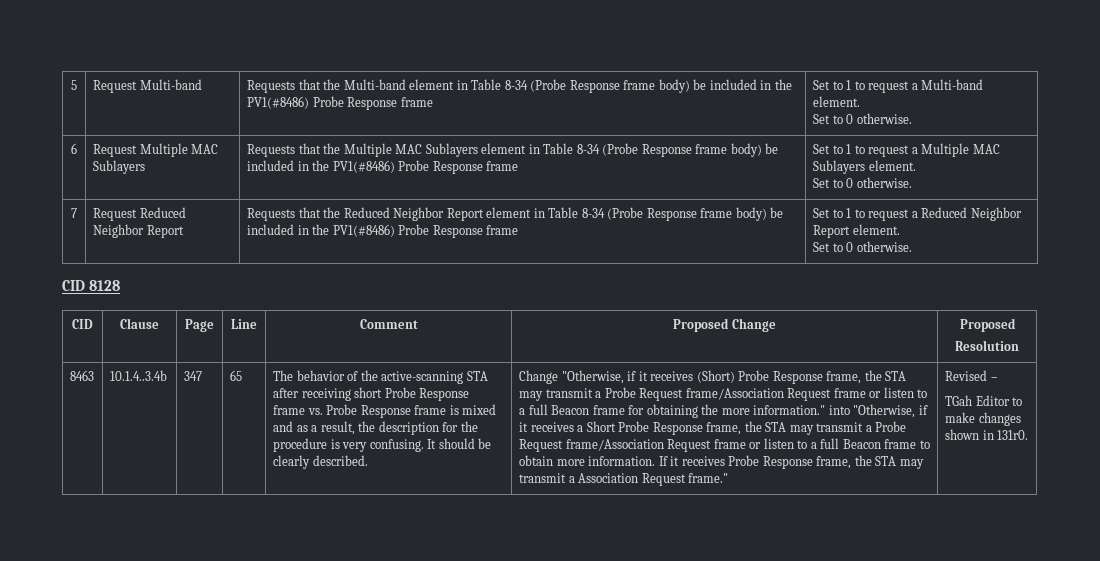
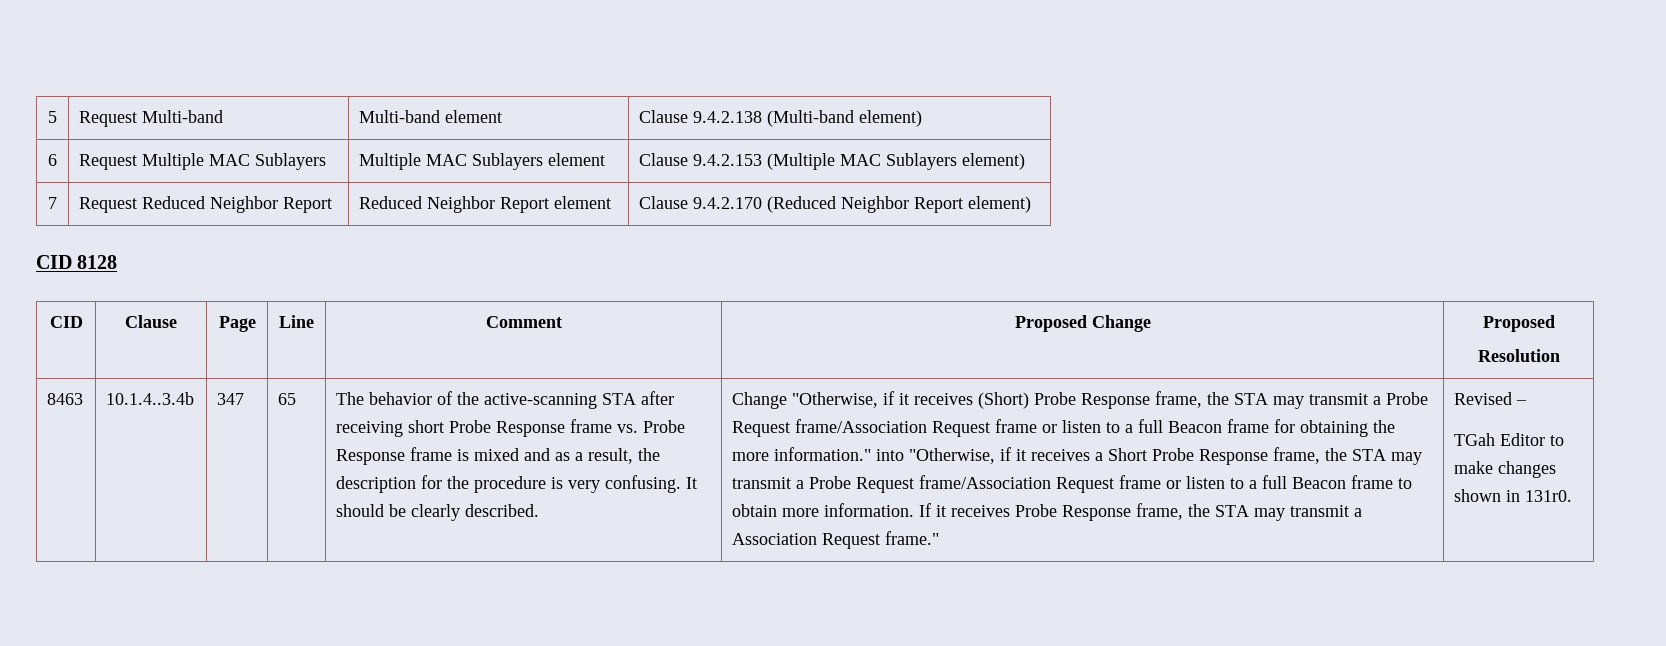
[246,79,341,93] Requests that the -> (224, 116) none
[456,79,792,93] [246,96,433,110] [812,79,984,93] [812,96,860,107] [812,113,912,124] in Table 8-34 (Probe Response frame body) be included in the PV1(#8486) Probe Response frame | Set to 1 to request a Multi-band element. // Set to 0 otherwise. -> [639,110,923,127] | Clause 9.4.2.138 (Multi-band element)
[246,143,341,157] Requests that the -> (327, 161) none
[528,143,779,157] [246,160,519,174] [812,143,1000,157] [812,160,916,174] [812,177,912,188] in Table 8-34 (Probe Response frame body) be included in the PV1(#8486) Probe Response frame | Set to 1 to request a Multiple MAC Sublayers element. // Set to 0 otherwise. -> [639,153,1026,170] | Clause 9.4.2.153 (Multiple MAC Sublayers element)
[246,207,341,221] Requests that the -> (333, 205) none
[533,207,784,221] [246,224,519,238] [812,207,1022,221] [812,224,900,238] [812,241,912,252] in Table 8-34 (Probe Response frame body) be included in the PV1(#8486) Probe Response frame | Set to 1 to request a Reduced Neighbor Report element. // Set to 0 otherwise. -> [639,196,1032,213] | Clause 9.4.2.170 (Reduced Neighbor Report element)

